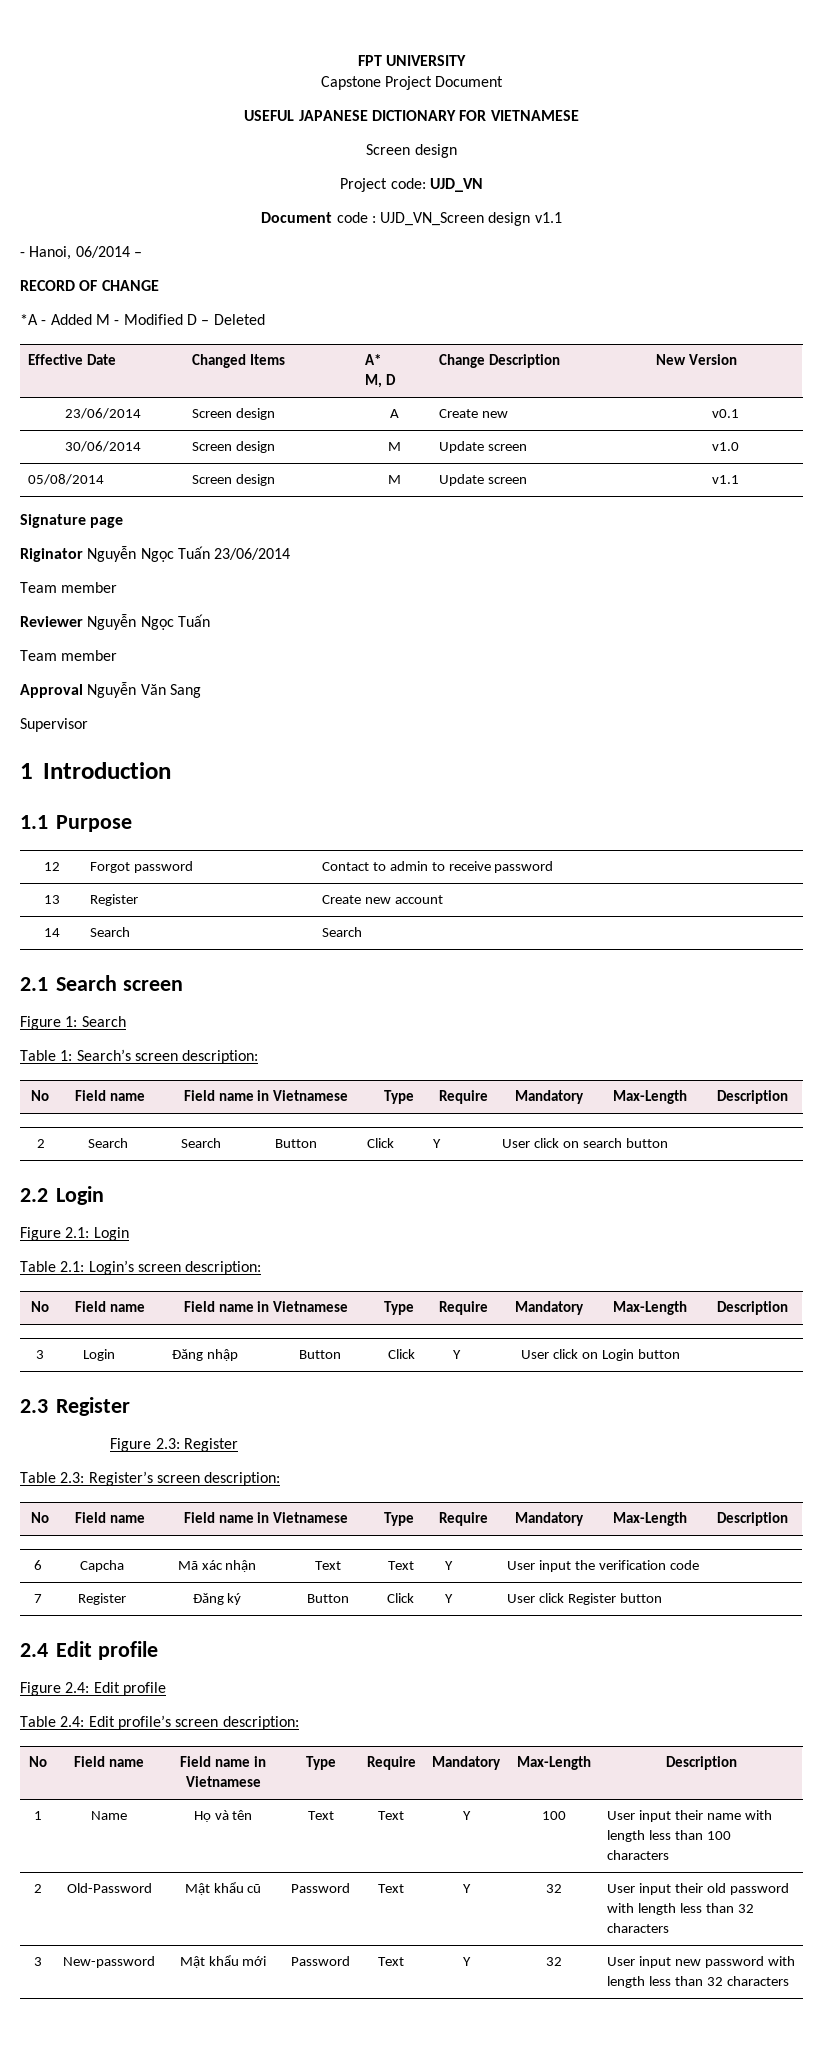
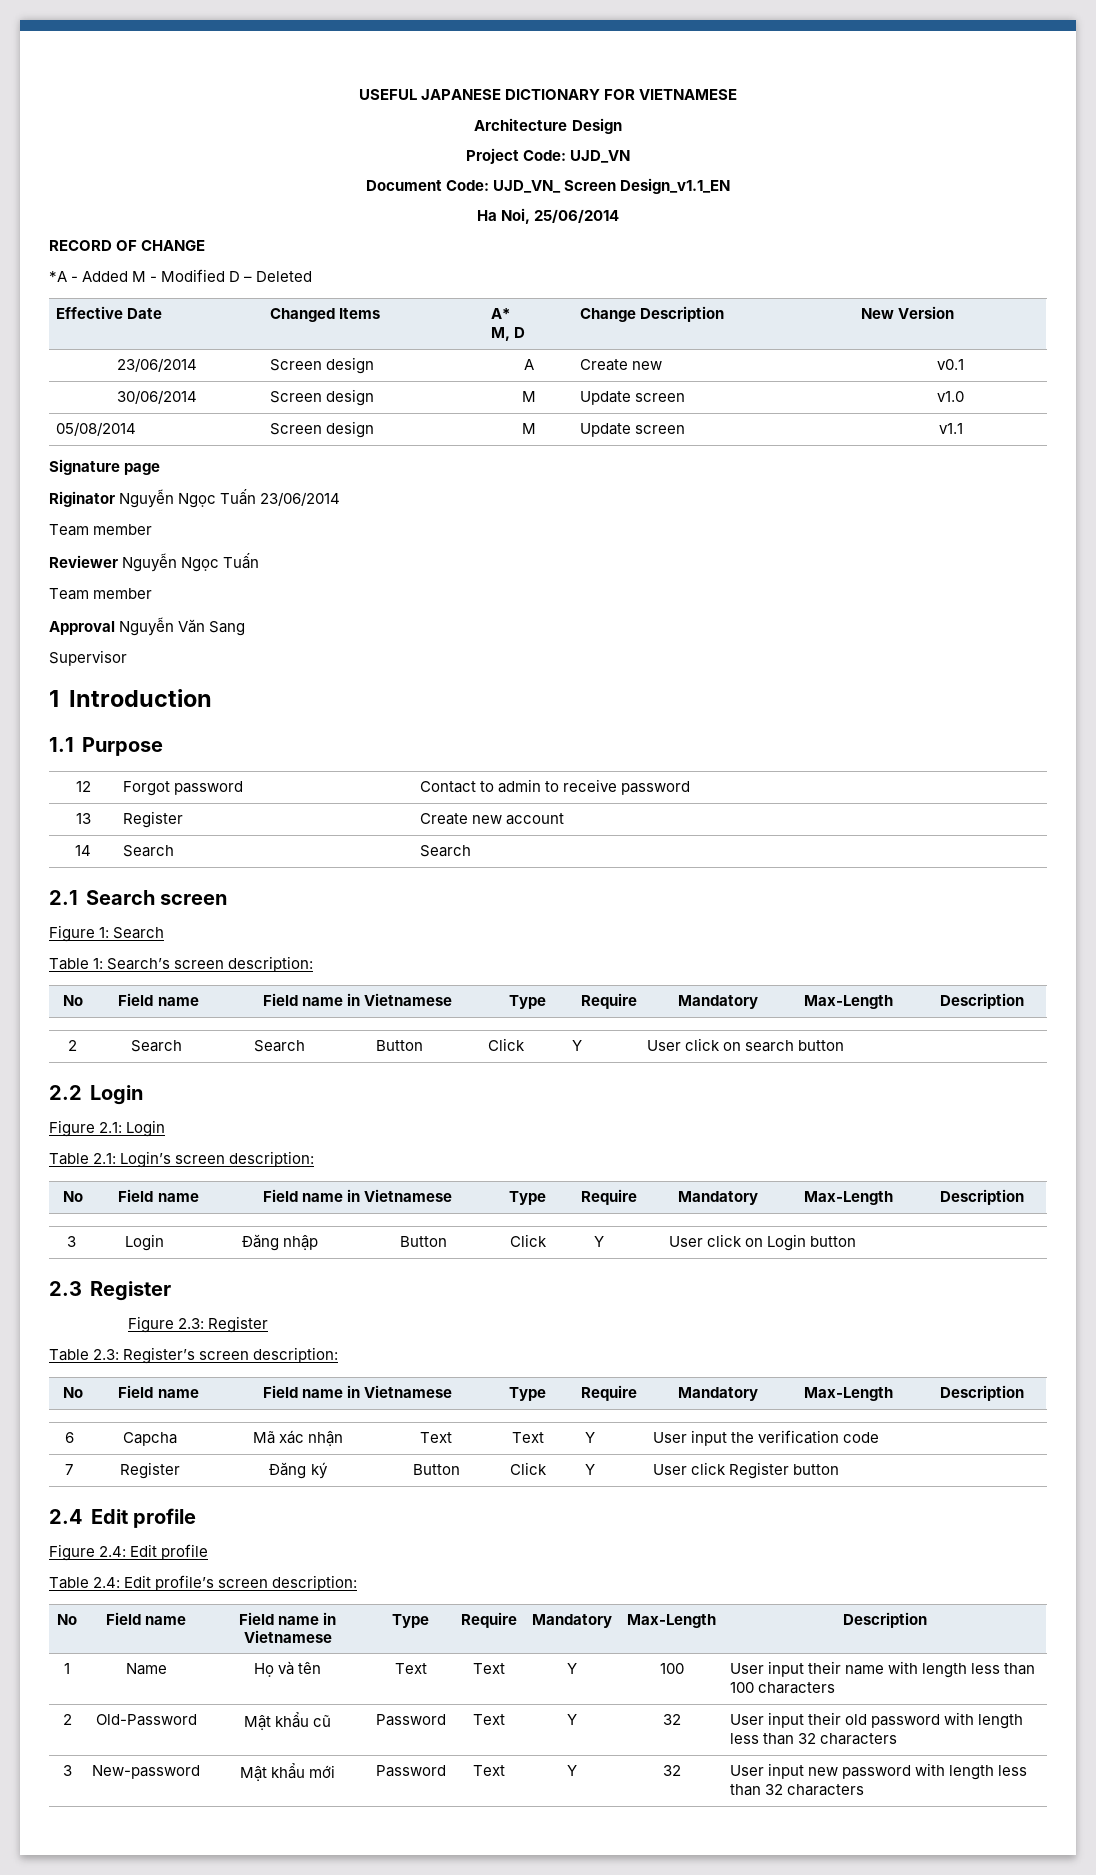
[357,55,467,66] [320,76,504,90] FPT UNIVERSITY // Capstone Project Document // -> (358, 94) none
[366,144,457,158] [340,178,426,192] Screen design // Project code: -> [474,118,622,134] [465,148,566,164] Architecture Design // Project Code:
[336,212,562,226] [20,246,142,260] code : UJD_VN_Screen design v1.1 // - Hanoi, 06/2014 – -> [445,178,731,194] [476,208,620,224] Code: UJD_VN_ Screen Design_v1.1_EN // Ha Noi, 25/06/2014

